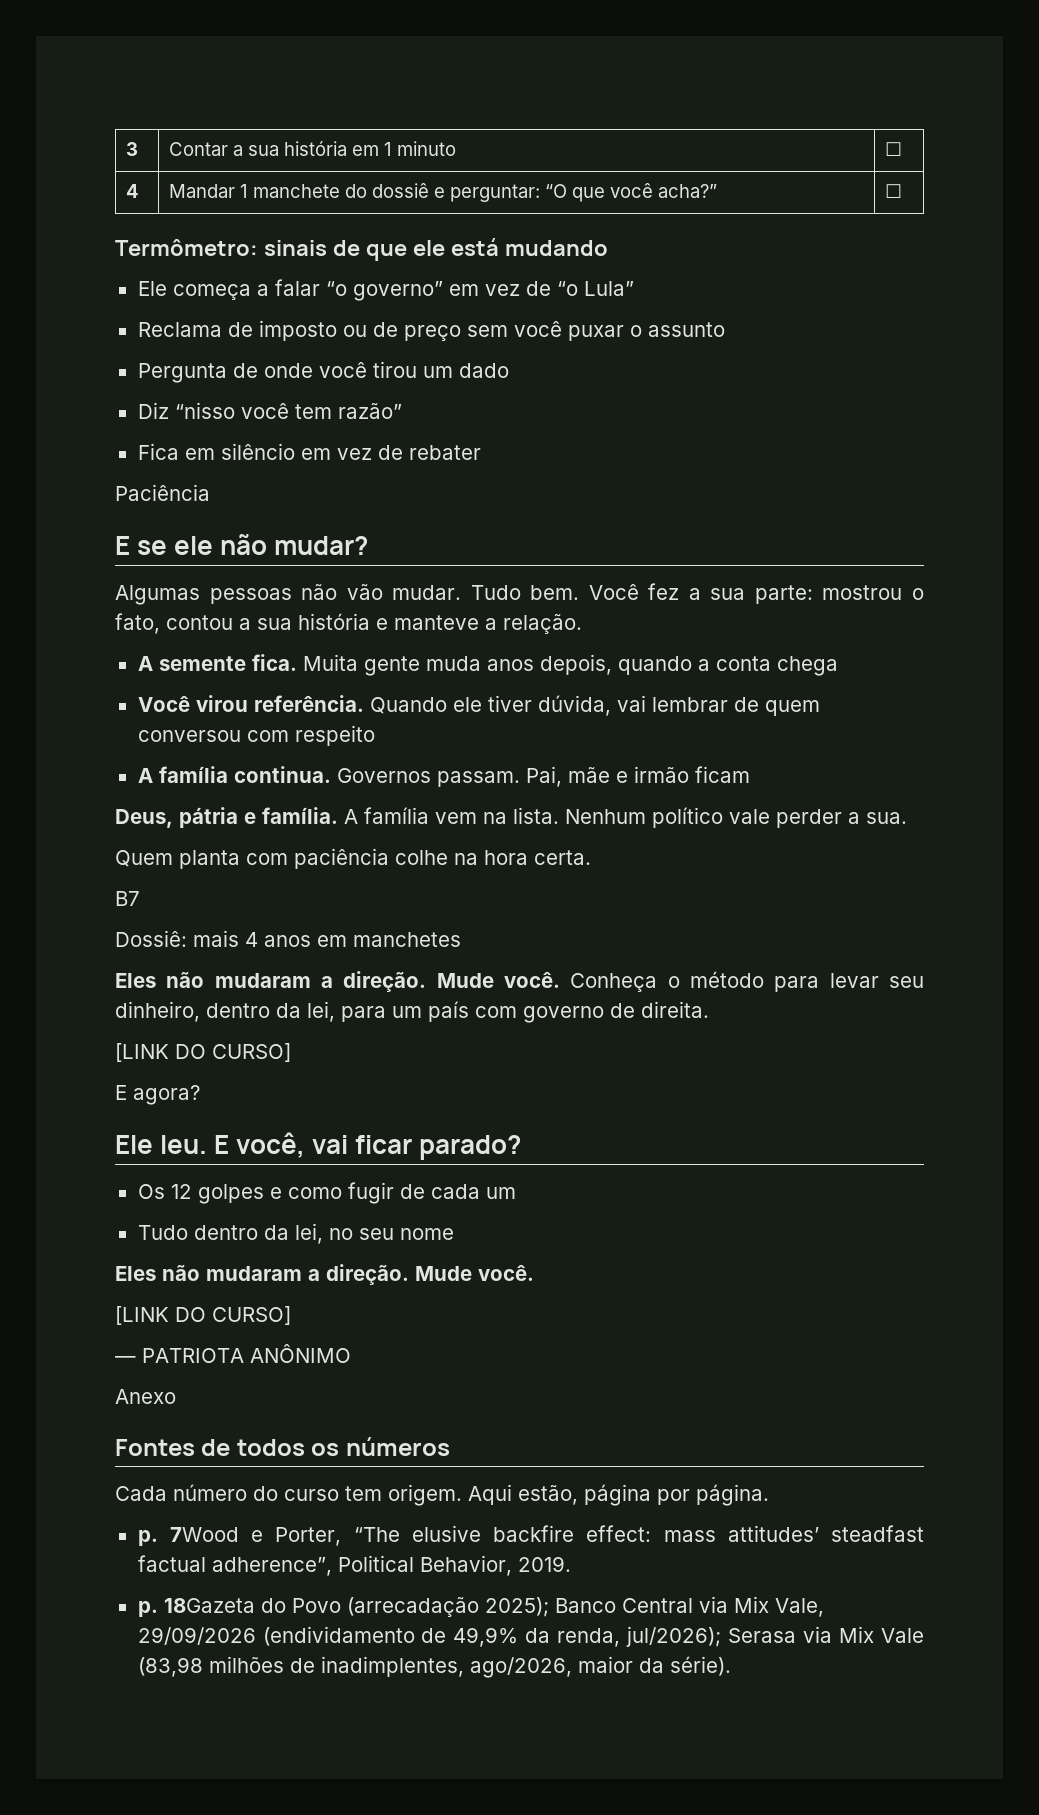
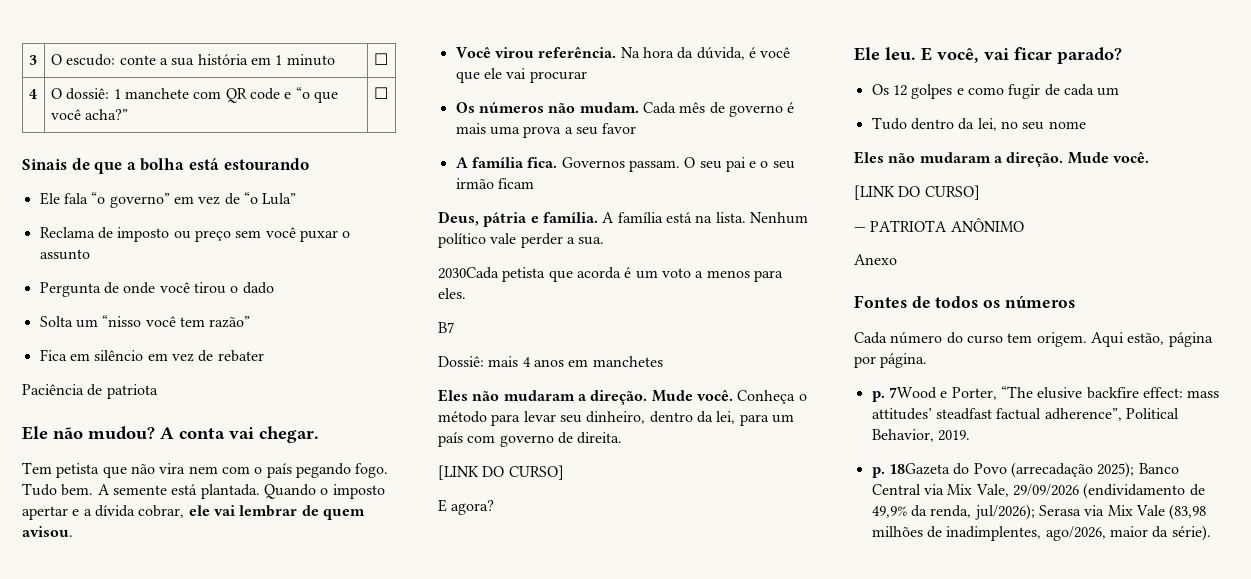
[168,142,228,156] Contar -> [50,54,156,66] O escudo: conte
[168,183,717,202] [884,184,902,198] [115,238,608,261] [137,279,320,300] Mandar 1 manchete do dossiê e perguntar: “O que você acha?” | ☐ // Termômetro: sinais de que ele está mudando // Ele começa a falar -> [50,87,338,103] [50,109,129,120] [373,87,388,99] [22,158,309,174] [39,192,88,205] O dossiê: 1 manchete com QR code e “o que você acha?” | ☐ // Sinais de que a bolha está estourando // Ele fala
[372,322,398,337] de -> (191, 235) none
[422,366,453,378] um -> [230,286,239,293] o
[137,402,169,419] Diz -> [39,316,98,328] Solta um
[115,534,369,555] [115,583,925,605] [115,613,582,634] [137,654,838,676] [137,695,820,716] [137,725,375,746] [137,766,331,783] // E se ele não mudar? // Algumas pessoas não vão mudar. Tudo bem. Você fez a sua parte: mostrou o fato, contou a sua história e manteve a relação. // A semente fica. Muita gente muda anos depois, quando a conta chega // Você virou referência. Quando ele tiver dúvida, vai lembrar de quem conversou com respeito // A família continua. -> [87,384,158,399] [22,426,319,443] [22,462,389,478] [22,483,385,499] [22,505,365,520] [22,526,73,537] [455,47,791,60] [455,68,587,83] [455,102,795,117] [455,123,637,138] [455,157,558,168] de patriota // Ele não mudou? A conta vai chegar. // Tem petista que não vira nem com o país pegando fogo. Tudo bem. A semente está plantada. Quando o imposto apertar e a dívida cobrar, ele vai lembrar de quem avisou. // Você virou referência. Na hora da dúvida, é você que ele vai procurar // Os números não mudam. Cada mês de governo é mais uma prova a seu favor // A família fica.
[525,766,628,787] Pai, mãe e -> [684,157,795,172] O seu pai e o seu
[435,812,477,824] vem -> [665,212,692,223] está
[115,848,591,869] Quem planta com paciência colhe na hora certa. -> [438,267,783,282] [438,288,466,299] 2030Cada petista que acorda é um voto a menos para eles.

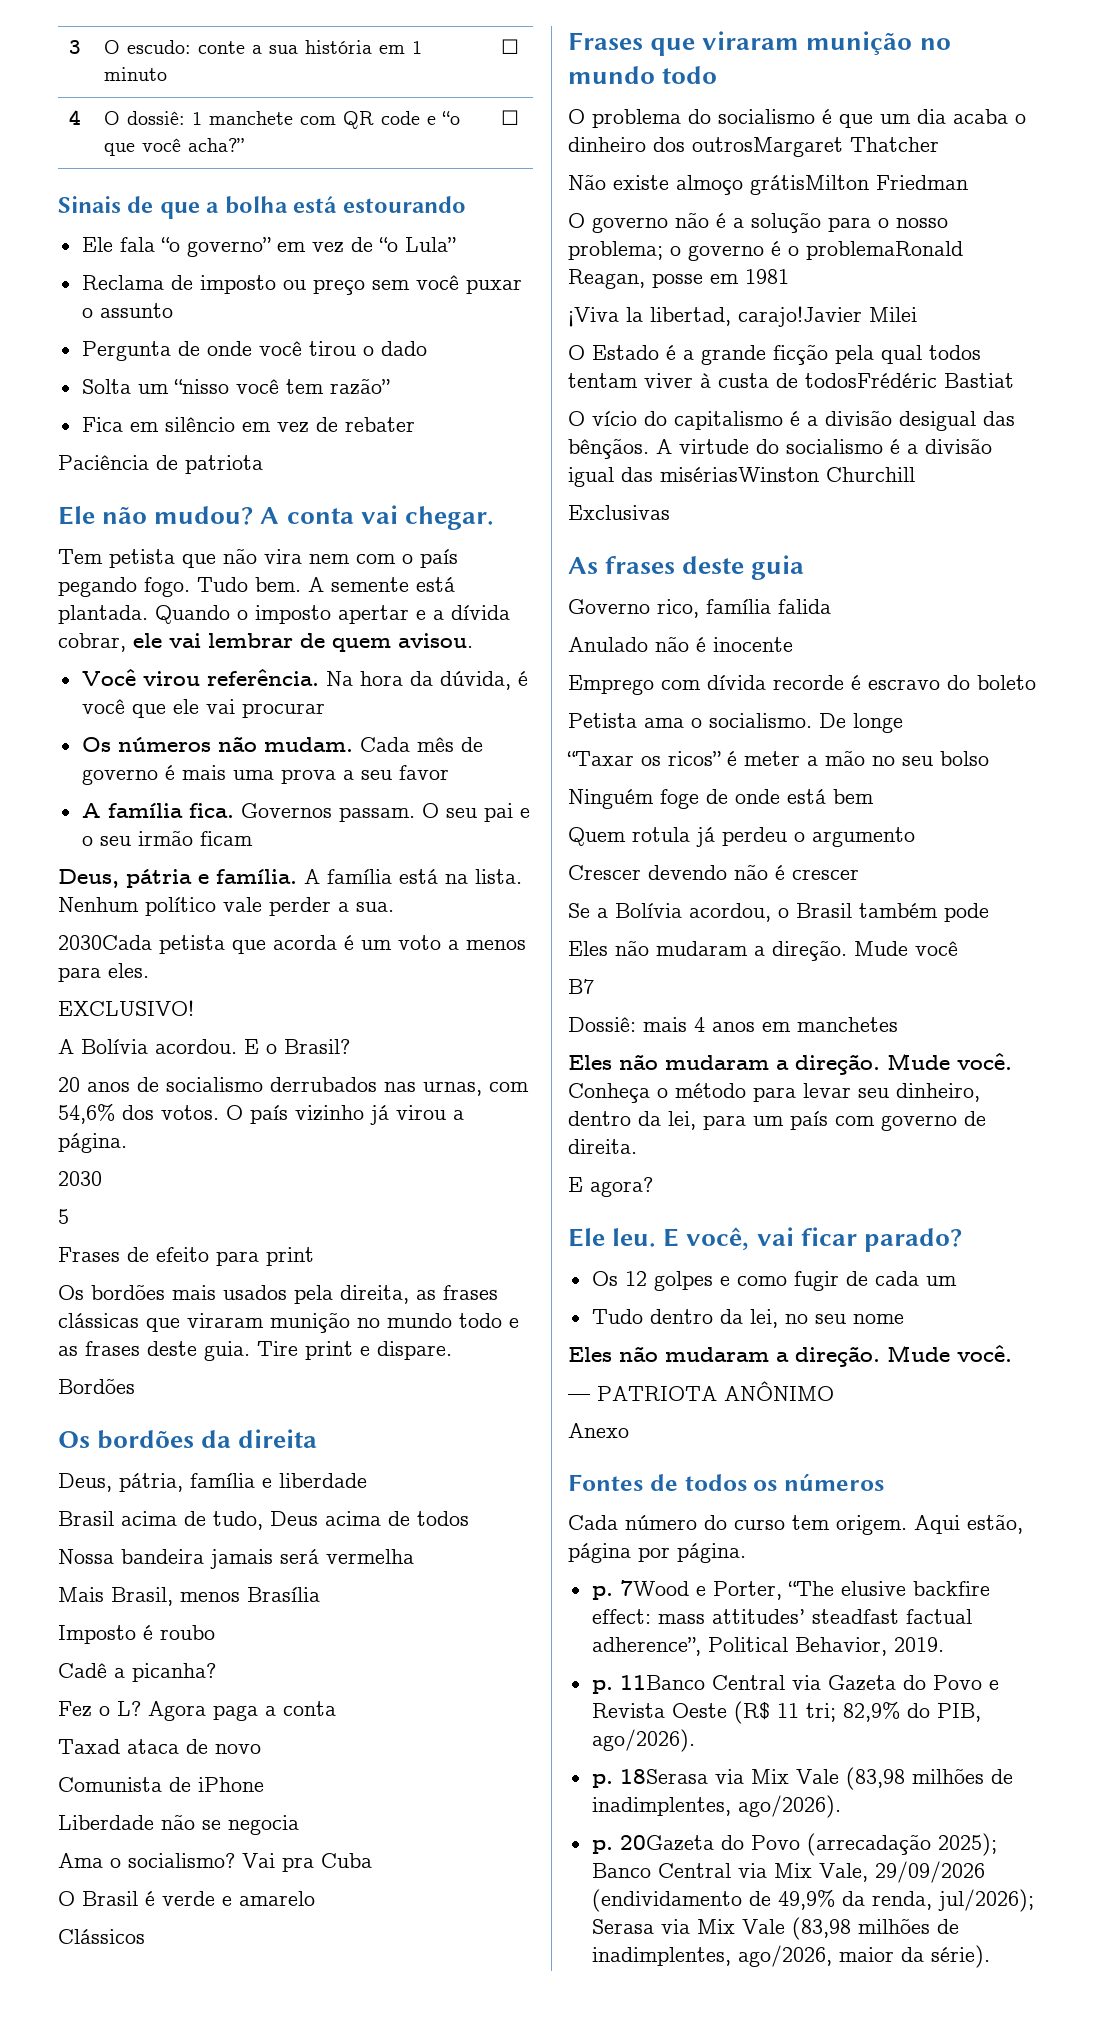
(466, 293) none -> [58,1000,194,1016] [58,1039,350,1054] [58,1077,529,1096] [58,1103,464,1125] [58,1133,127,1153] [58,1171,102,1186] [58,1209,69,1224] [58,1247,314,1266] [58,1284,498,1304] [58,1312,519,1333] [58,1341,452,1361] [58,1378,135,1394] [58,1429,318,1449] [58,1473,367,1492] [58,1511,469,1530] [58,1549,414,1569] [58,1587,320,1606] [58,1625,215,1644] [58,1663,216,1682] [58,1701,336,1721] [58,1739,261,1754] [58,1777,264,1792] [58,1814,299,1835] [58,1853,372,1872] [58,1891,315,1906] [58,1929,145,1944] [568,31,951,56] [568,66,718,84] [568,109,1026,128] [568,137,939,157] [568,174,968,195] [568,212,948,233] [568,241,963,261] [568,269,789,289] [568,306,917,327] [568,344,981,365] [568,373,1014,388] [568,410,1015,431] [568,438,992,459] [568,467,915,487] [568,505,670,520] [568,555,805,580] [568,599,831,618] [568,636,793,652] [568,675,1036,695] [568,713,903,733] [567,750,989,766] [568,789,874,809] [568,827,915,847] [568,864,859,880] [568,903,989,922] [568,940,958,961] // EXCLUSIVO! // A Bolívia acordou. E o Brasil? // 20 anos de socialismo derrubados nas urnas, com 54,6% dos votos. O país vizinho já virou a página. // 2030 // 5 // Frases de efeito para print // Os bordões mais usados pela direita, as frases clássicas que viraram munição no mundo todo e as frases deste guia. Tire print e dispare. // Bordões // Os bordões da direita // Deus, pátria, família e liberdade // Brasil acima de tudo, Deus acima de todos // Nossa bandeira jamais será vermelha // Mais Brasil, menos Brasília // Imposto é roubo // Cadê a picanha? // Fez o L? Agora paga a conta // Taxad ataca de novo // Comunista de iPhone // Liberdade não se negocia // Ama o socialismo? Vai pra Cuba // O Brasil é verde e amarelo // Clássicos // Frases que viraram munição no mundo todo // O problema do socialismo é que um dia acaba o dinheiro dos outrosMargaret Thatcher // Não existe almoço grátisMilton Friedman // O governo não é a solução para o nosso problema; o governo é o problemaRonald Reagan, posse em 1981 // ¡Viva la libertad, carajo!Javier Milei // O Estado é a grande ficção pela qual todos tentam viver à custa de todosFrédéric Bastiat // O vício do capitalismo é a divisão desigual das bênçãos. A virtude do socialismo é a divisão igual das misériasWinston Churchill // Exclusivas // As frases deste guia // Governo rico, família falida // Anulado não é inocente // Emprego com dívida recorde é escravo do boleto // Petista ama o socialismo. De longe // “Taxar os ricos” é meter a mão no seu bolso // Ninguém foge de onde está bem // Quem rotula já perdeu o argumento // Crescer devendo não é crescer // Se a Bolívia acordou, o Brasil também pode // Eles não mudaram a direção. Mude você
[438,465,564,480] // [LINK DO CURSO] -> (637, 1146) none
[854,185,980,200] // [LINK DO CURSO] -> (1012, 1353) none
[888,463,950,475] 18Gazeta -> [619,1675,999,1691] [591,1701,981,1724] [591,1729,695,1752] [591,1767,1013,1790] [591,1795,841,1818] [591,1835,714,1854] 11Banco Central via Gazeta do Povo e Revista Oeste (R$ 11 tri; 82,9% do PIB, ago/2026). // p. 18Serasa via Mix Vale (83,98 milhões de inadimplentes, ago/2026). // p. 20Gazeta

